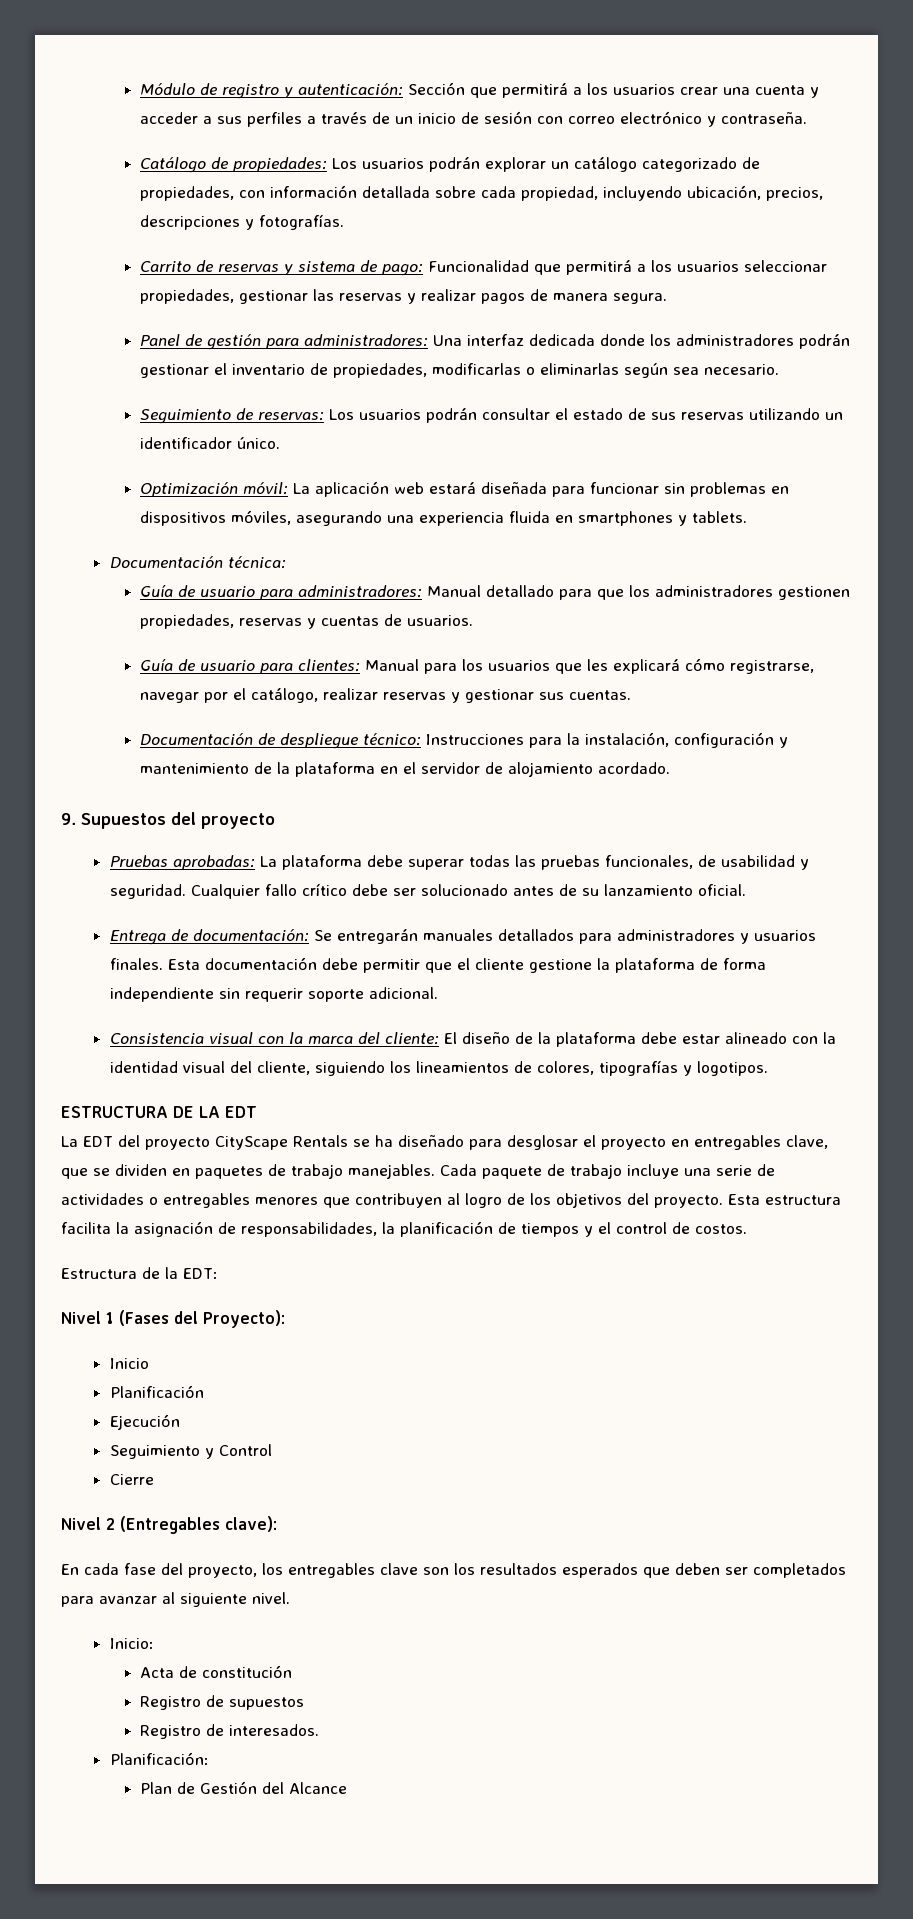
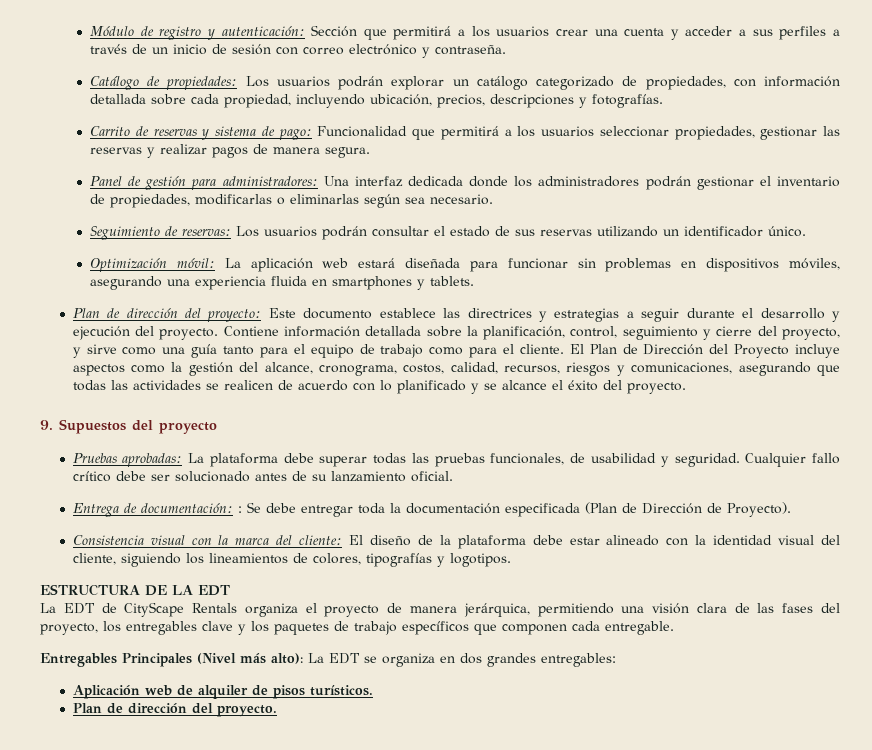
[109,556,286,569] [139,585,850,600] [139,614,473,629] [139,658,814,674] [139,688,631,703] [139,732,788,749] [139,762,670,777] Documentación técnica: // Guía de usuario para administradores: Manual detallado para que los administradores gestionen propiedades, reservas y cuentas de usuarios. // Guía de usuario para clientes: Manual para los usuarios que les explicará cómo registrarse, navegar por el catálogo, realizar reservas y gestionar sus cuentas. // Documentación de despliegue técnico: Instrucciones para la instalación, configuración y mantenimiento de la plataforma en el servidor de alojamiento acordado. -> [72,308,841,322] [72,326,841,340] [72,344,841,358] [72,362,840,376] [72,380,686,394] Plan de dirección del proyecto: Este documento establece las directrices y estrategias a seguir durante el desarrollo y ejecución del proyecto. Contiene información detallada sobre la planificación, control, seguimiento y cierre del proyecto, y sirve como una guía tanto para el equipo de trabajo como para el cliente. El Plan de Dirección del Proyecto incluye aspectos como la gestión del alcance, cronograma, costos, calidad, recursos, riesgos y comunicaciones, asegurando que todas las actividades se realicen de acuerdo con lo planificado y se alcance el éxito del proyecto.
[313,929,816,944] [109,957,766,973] [109,987,438,1002] Se entregarán manuales detallados para administradores y usuarios finales. Esta documentación debe permitir que el cliente gestione la plataforma de forma independiente sin requerir soporte adicional. -> [237,502,791,517] : Se debe entregar toda la documentación especificada (Plan de Dirección de Proyecto).
[118,1135,828,1150] [61,1164,775,1179] [61,1193,841,1208] [61,1221,747,1237] [61,1267,218,1279] [61,1310,285,1328] [109,1358,149,1369] [109,1385,204,1398] [109,1414,180,1430] [109,1444,272,1459] [109,1474,154,1485] [61,1516,277,1534] [61,1563,156,1575] del proyecto CityScape Rentals se ha diseñado para desglosar el proyecto en entregables clave, que se dividen en paquetes de trabajo manejables. Cada paquete de trabajo incluye una serie de actividades o entregables menores que contribuyen al logro de los objetivos del proyecto. Esta estructura facilita la asignación de responsabilidades, la planificación de tiempos y el control de costos. // Estructura de la EDT: // Nivel 1 (Fases del Proyecto): // Inicio // Planificación // Ejecución // Seguimiento y Control // Cierre // Nivel 2 (Entregables clave): // En cada fase -> [101,602,814,617] de CityScape Rentals organiza el proyecto de manera jerárquica, permitiendo una visión clara de las fases
[423,1563,846,1578] [61,1592,290,1607] [109,1638,154,1649] [139,1665,292,1678] [139,1695,304,1710] [139,1724,319,1739] [109,1752,209,1765] [139,1781,347,1794] son los resultados esperados que deben ser completados para avanzar al siguiente nivel. // Inicio: // Acta de constitución // Registro de supuestos // Registro de interesados. // Planificación: // Plan de Gestión del Alcance -> [238,621,674,635] [40,653,616,667] [72,685,373,699] [72,703,277,717] y los paquetes de trabajo específicos que componen cada entregable. // Entregables Principales (Nivel más alto): La EDT se organiza en dos grandes entregables: // Aplicación web de alquiler de pisos turísticos. // Plan de dirección del proyecto.

